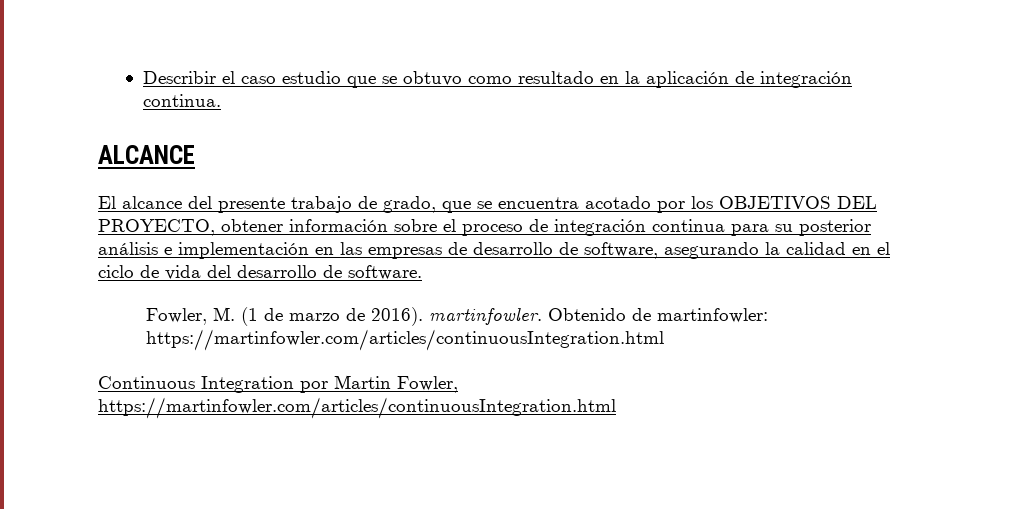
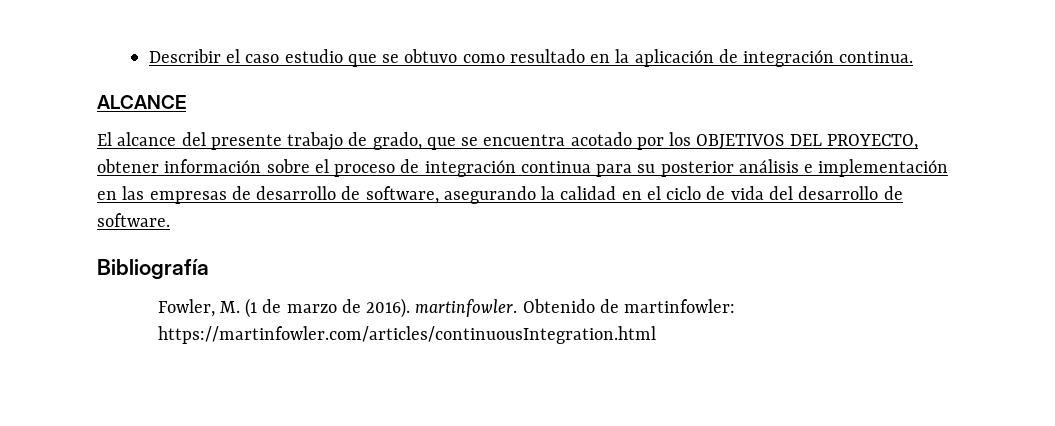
(422, 272) none -> [97,259,209,280] // Bibliografía
[98,375,458,393] [98,397,616,419] // Continuous Integration por Martin Fowler, https://martinfowler.com/articles/continuousIntegration.html -> (656, 335) none

